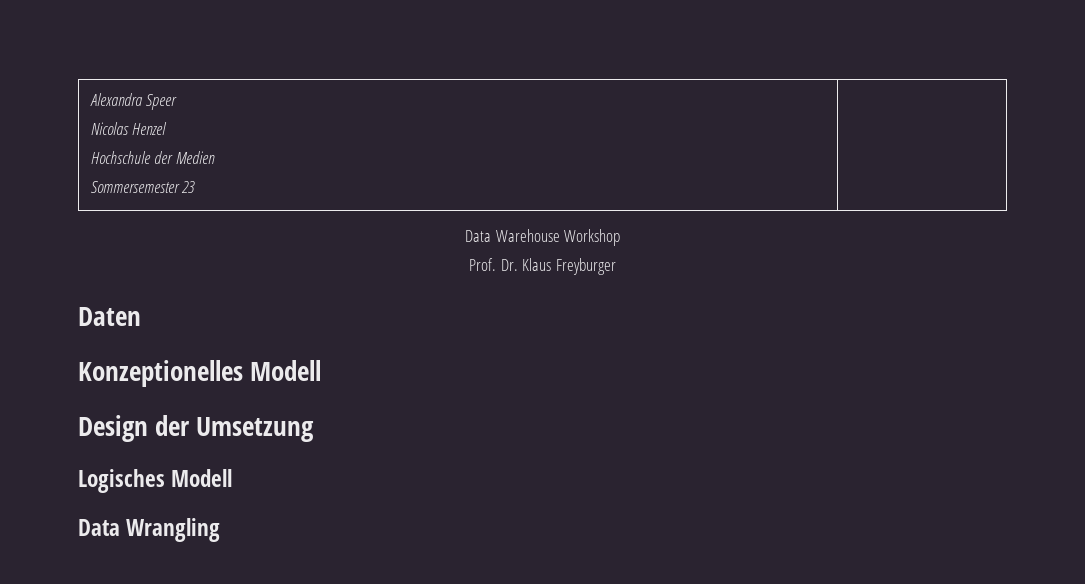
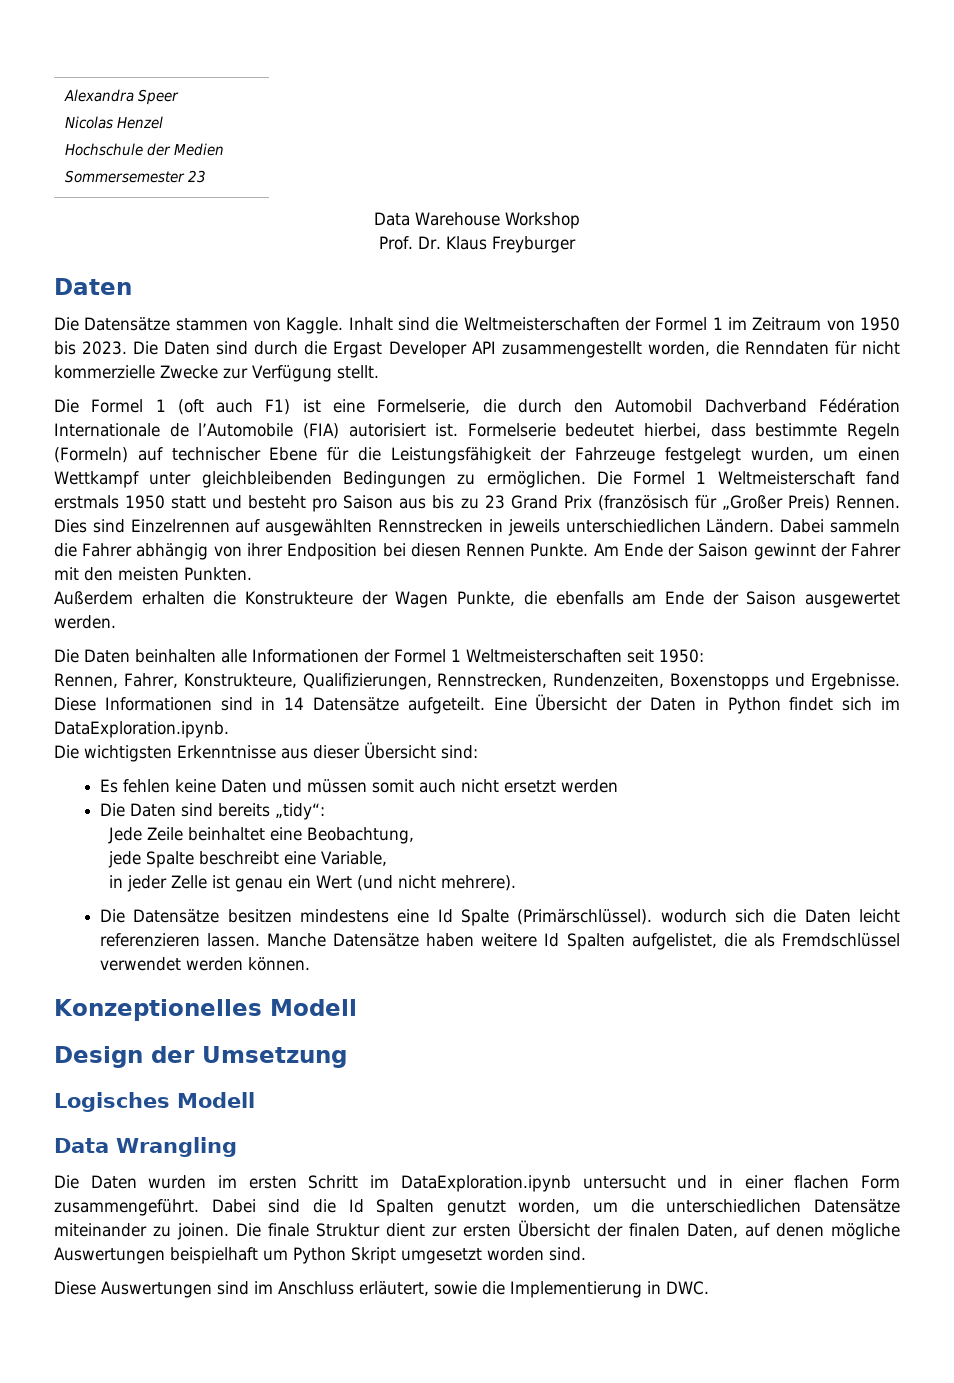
(141, 316) none -> [54,317,901,334] [54,341,901,358] [54,365,379,382] [54,398,901,415] [54,423,900,440] [54,447,901,464] [54,471,901,488] [54,495,900,512] [54,519,901,536] [54,543,902,560] [54,567,252,581] [54,591,901,608] [54,615,116,629] [54,649,704,663] [54,673,900,690] [54,694,900,714] [54,721,229,738] [54,742,478,762] [99,779,618,793] [99,803,325,820] [108,827,415,844] [108,851,388,868] [109,875,517,892] [99,909,900,926] [99,933,901,950] [99,957,310,971] // Die Datensätze stammen von Kaggle. Inhalt sind die Weltmeisterschaften der Formel 1 im Zeitraum von 1950 bis 2023. Die Daten sind durch die Ergast Developer API zusammengestellt worden, die Renndaten für nicht kommerzielle Zwecke zur Verfügung stellt. // Die Formel 1 (oft auch F1) ist eine Formelserie, die durch den Automobil Dachverband Fédération Internationale de l’Automobile (FIA) autorisiert ist. Formelserie bedeutet hierbei, dass bestimmte Regeln (Formeln) auf technischer Ebene für die Leistungsfähigkeit der Fahrzeuge festgelegt wurden, um einen Wettkampf unter gleichbleibenden Bedingungen zu ermöglichen. Die Formel 1 Weltmeisterschaft fand erstmals 1950 statt und besteht pro Saison aus bis zu 23 Grand Prix (französisch für „Großer Preis) Rennen. Dies sind Einzelrennen auf ausgewählten Rennstrecken in jeweils unterschiedlichen Ländern. Dabei sammeln die Fahrer abhängig von ihrer Endposition bei diesen Rennen Punkte. Am Ende der Saison gewinnt der Fahrer mit den meisten Punkten. // Außerdem erhalten die Konstrukteure der Wagen Punkte, die ebenfalls am Ende der Saison ausgewertet werden. // Die Daten beinhalten alle Informationen der Formel 1 Weltmeisterschaften seit 1950: // Rennen, Fahrer, Konstrukteure, Qualifizierungen, Rennstrecken, Rundenzeiten, Boxenstopps und Ergebnisse. Diese Informationen sind in 14 Datensätze aufgeteilt. Eine Übersicht der Daten in Python findet sich im DataExploration.ipynb. // Die wichtigsten Erkenntnisse aus dieser Übersicht sind: // Es fehlen keine Daten und müssen somit auch nicht ersetzt werden // Die Daten sind bereits „tidy“: // Jede Zeile beinhaltet eine Beobachtung, // jede Spalte beschreibt eine Variable, // in jeder Zelle ist genau ein Wert (und nicht mehrere). // Die Datensätze besitzen mindestens eine Id Spalte (Primärschlüssel). wodurch sich die Daten leicht referenzieren lassen. Manche Datensätze haben weitere Id Spalten aufgelistet, die als Fremdschlüssel verwendet werden können.
(221, 530) none -> [54,1175,901,1192] [54,1199,900,1216] [54,1220,900,1240] [54,1247,586,1264] [54,1281,709,1298] // Die Daten wurden im ersten Schritt im DataExploration.ipynb untersucht und in einer flachen Form zusammengeführt. Dabei sind die Id Spalten genutzt worden, um die unterschiedlichen Datensätze miteinander zu joinen. Die finale Struktur dient zur ersten Übersicht der finalen Daten, auf denen mögliche Auswertungen beispielhaft um Python Skript umgesetzt worden sind. // Diese Auswertungen sind im Anschluss erläutert, sowie die Implementierung in DWC.

